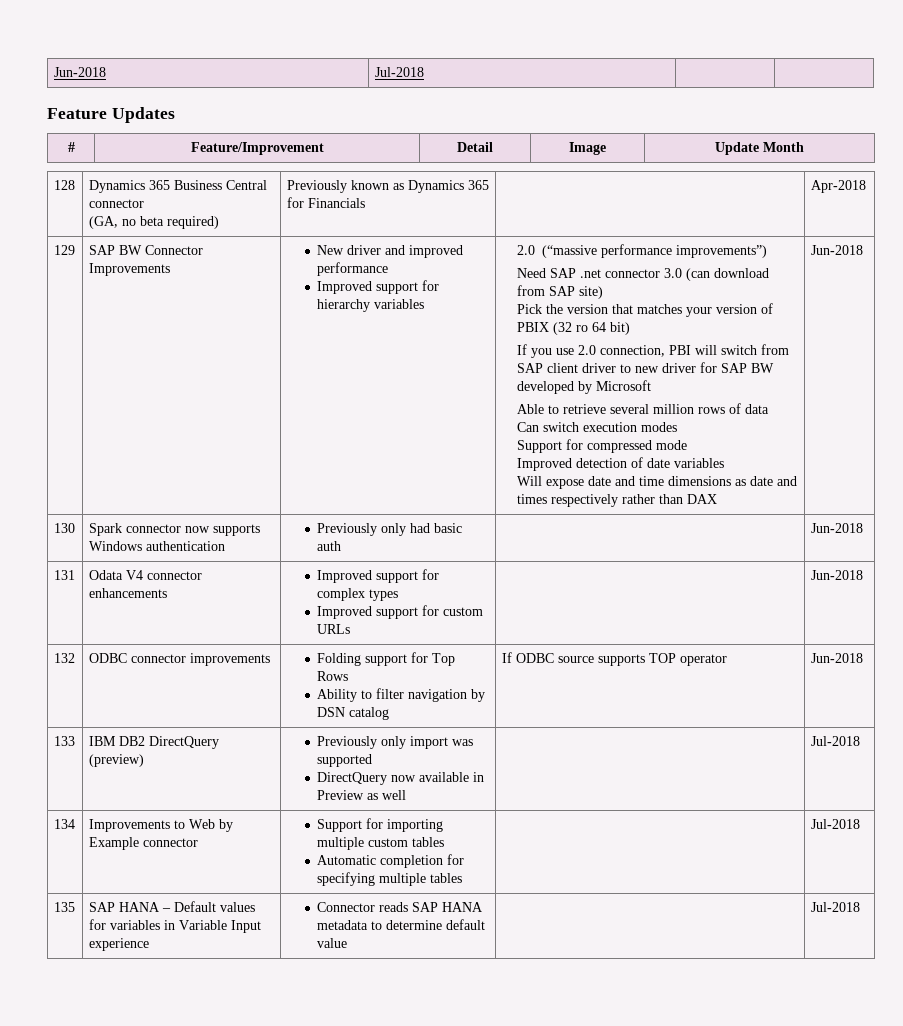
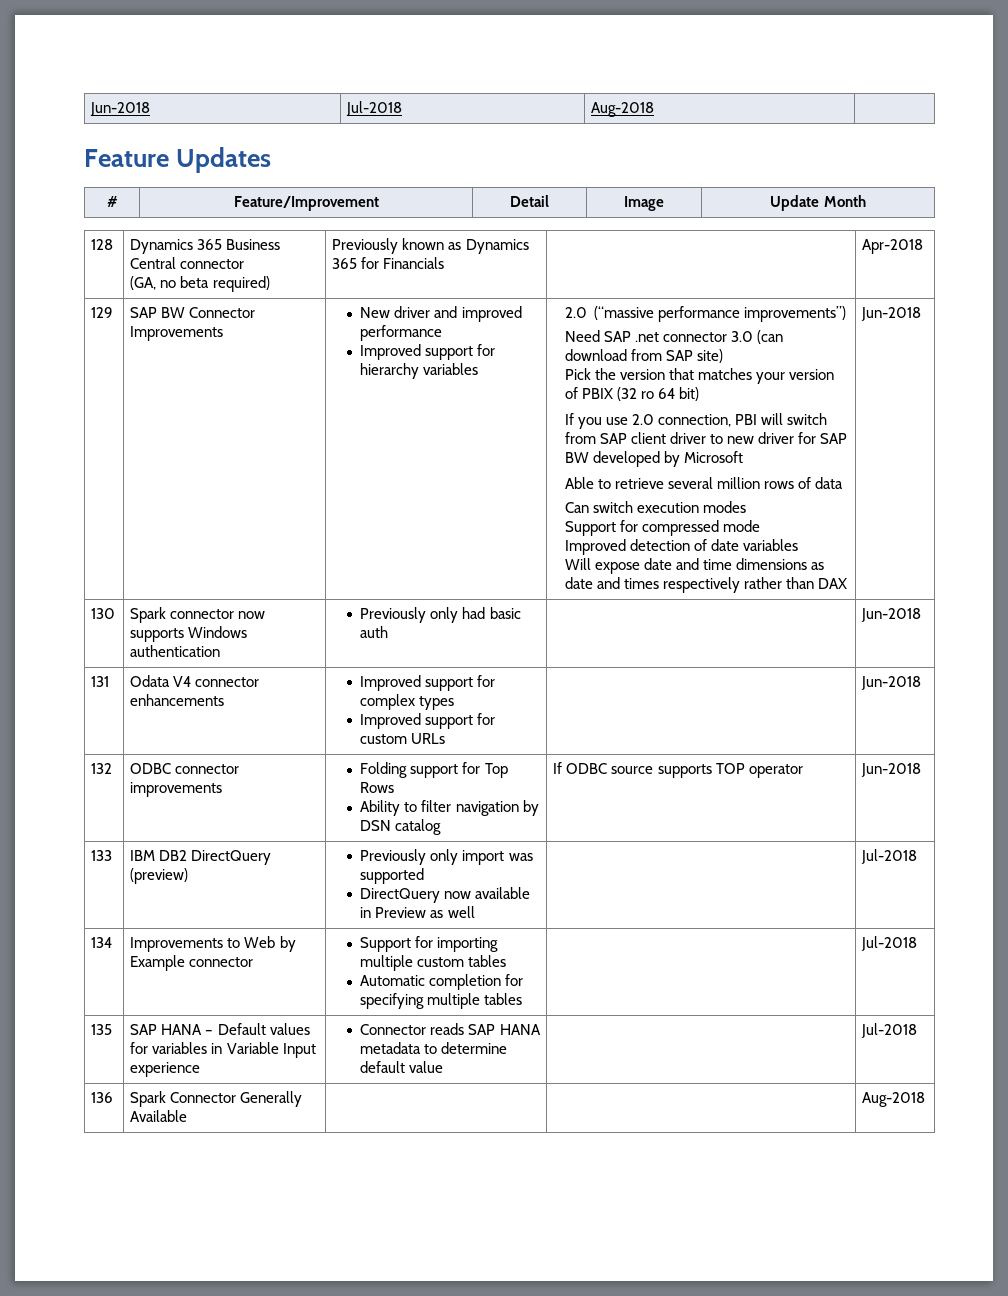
(424, 72) none -> [591,102,655,117] Aug-2018
(860, 907) none -> [91,1092,114,1103] [130,1091,303,1107] [130,1110,188,1122] [862,1092,926,1107] // 136 | Spark Connector Generally Available | | | Aug-2018

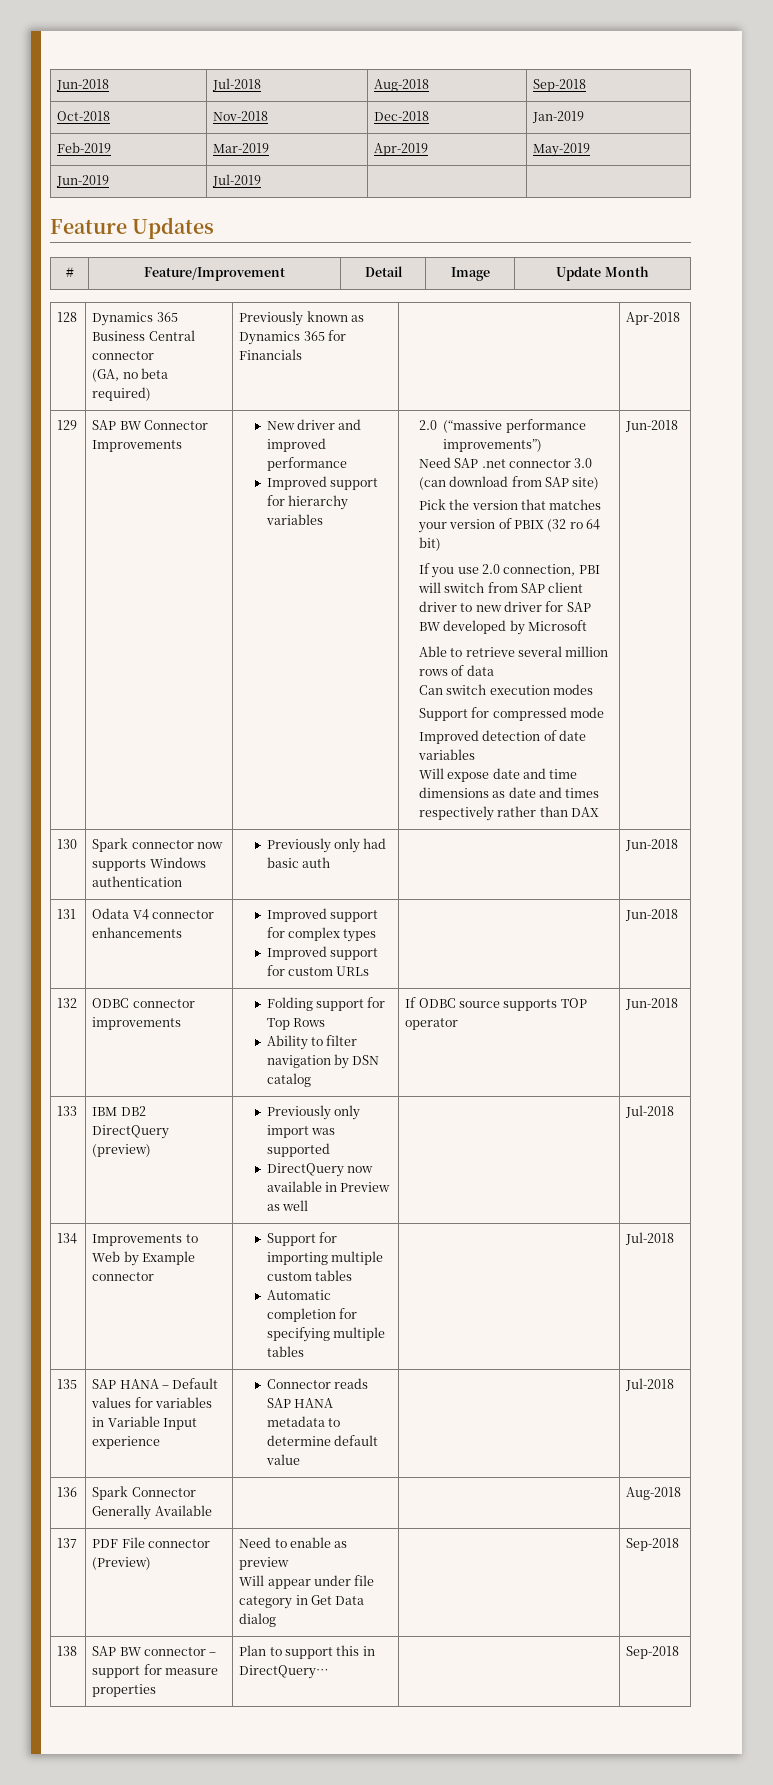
(655, 109) none -> [533,79,587,92] [57,111,111,121] [213,111,269,121] [374,111,430,121] [532,111,585,123] [57,142,112,153] [213,143,270,153] [374,143,429,156] [533,143,591,157] [56,175,110,187] [212,174,262,187] | Sep-2018 // Oct-2018 | Nov-2018 | Dec-2018 | Jan-2019 // Feb-2019 | Mar-2019 | Apr-2019 | May-2019 // Jun-2019 | Jul-2019 |
(926, 1099) none -> [57,1538,78,1548] [92,1537,211,1548] [92,1557,152,1570] [239,1537,348,1548] [239,1557,290,1570] [239,1575,375,1589] [239,1595,365,1609] [239,1613,277,1627] [626,1538,680,1551] [57,1646,78,1656] [92,1646,217,1656] [92,1664,219,1678] [92,1684,157,1697] [239,1645,375,1659] [239,1665,330,1679] [626,1646,680,1659] // 137 | PDF File connector (Preview) | Need to enable as preview // Will appear under file category in Get Data dialog | | Sep-2018 // 138 | SAP BW connector – support for measure properties | Plan to support this in DirectQuery… | | Sep-2018

